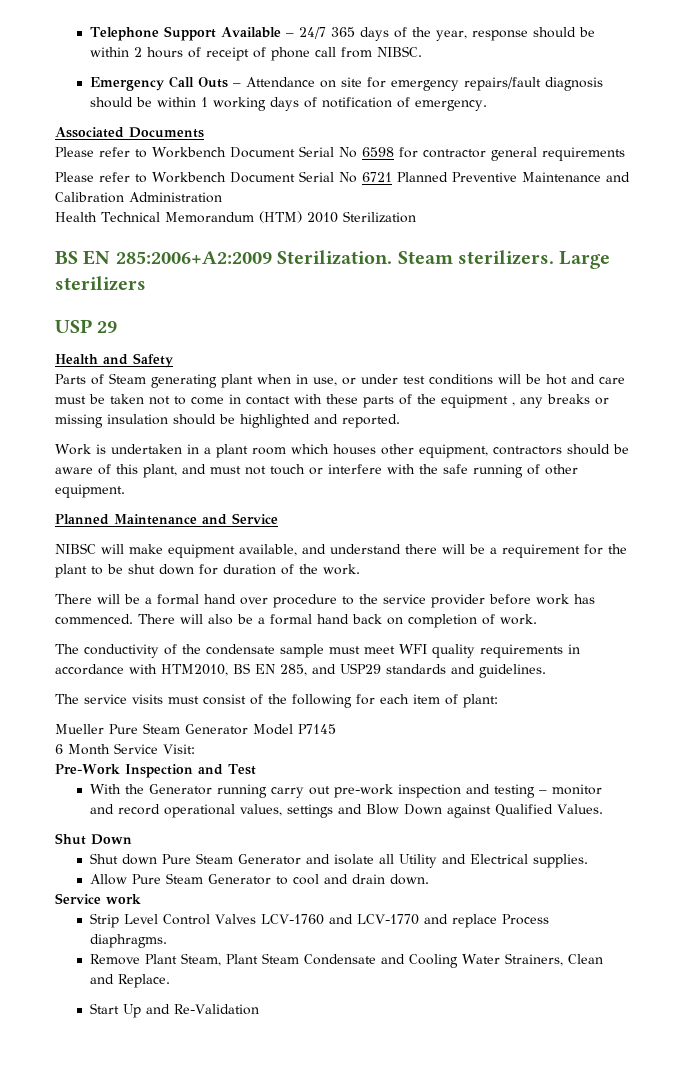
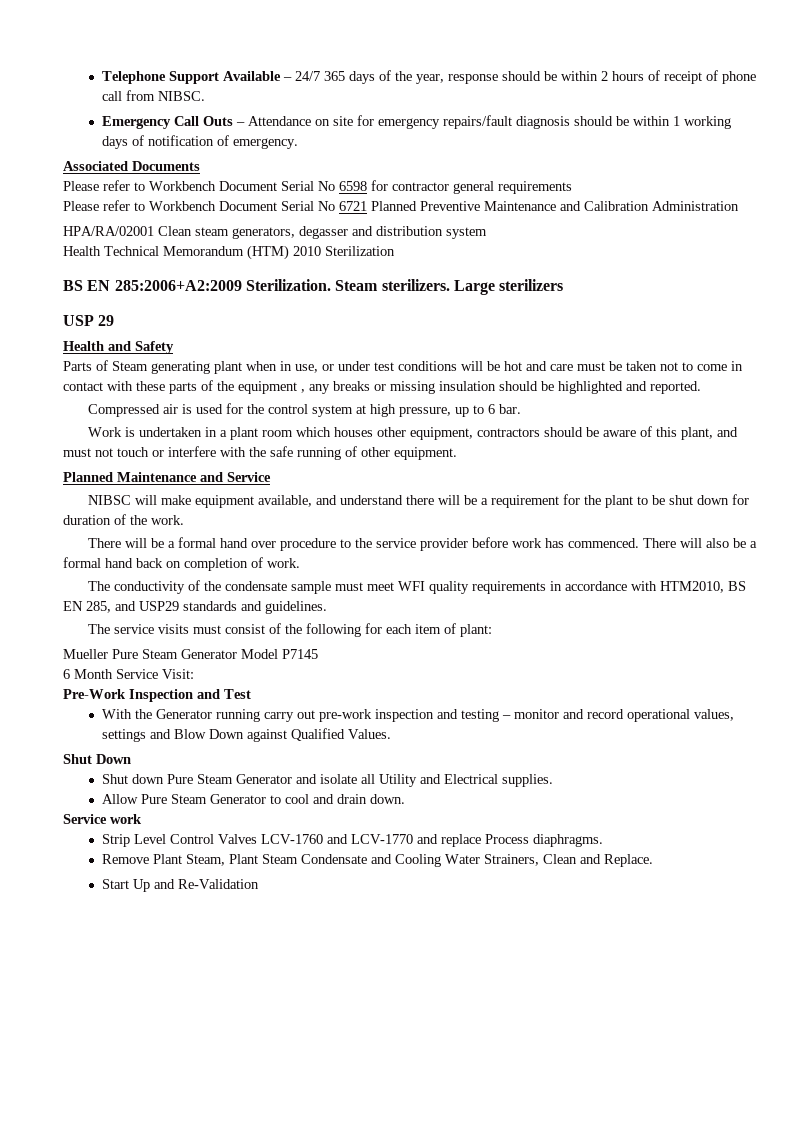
(222, 197) none -> [63,226,487,239] // HPA/RA/02001 Clean steam generators, degasser and distribution system
(400, 421) none -> [87,403,521,417] // Compressed air is used for the control system at high pressure, up to 6 bar.

